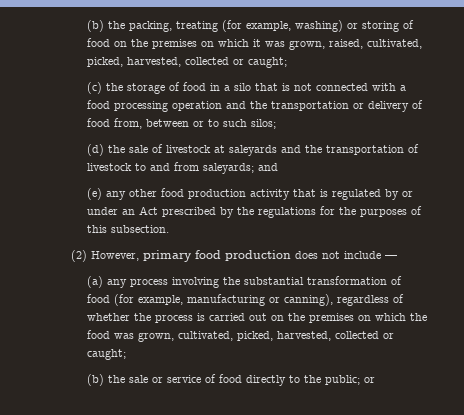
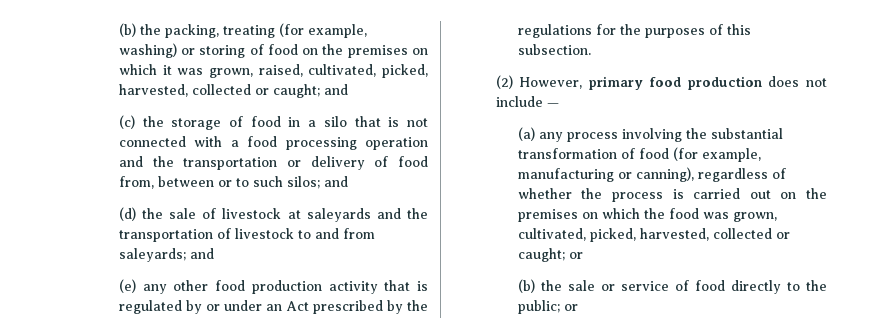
(288, 62) none -> [323,84,348,95] and
(277, 124) none -> [323,176,348,187] and
(127, 354) none -> [568,252,583,259] or

